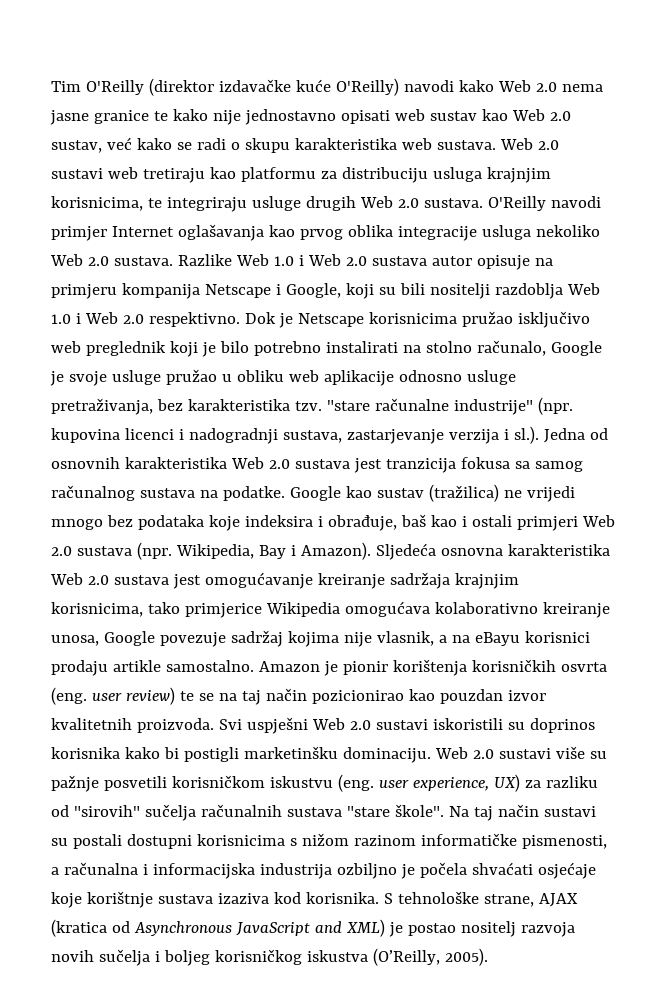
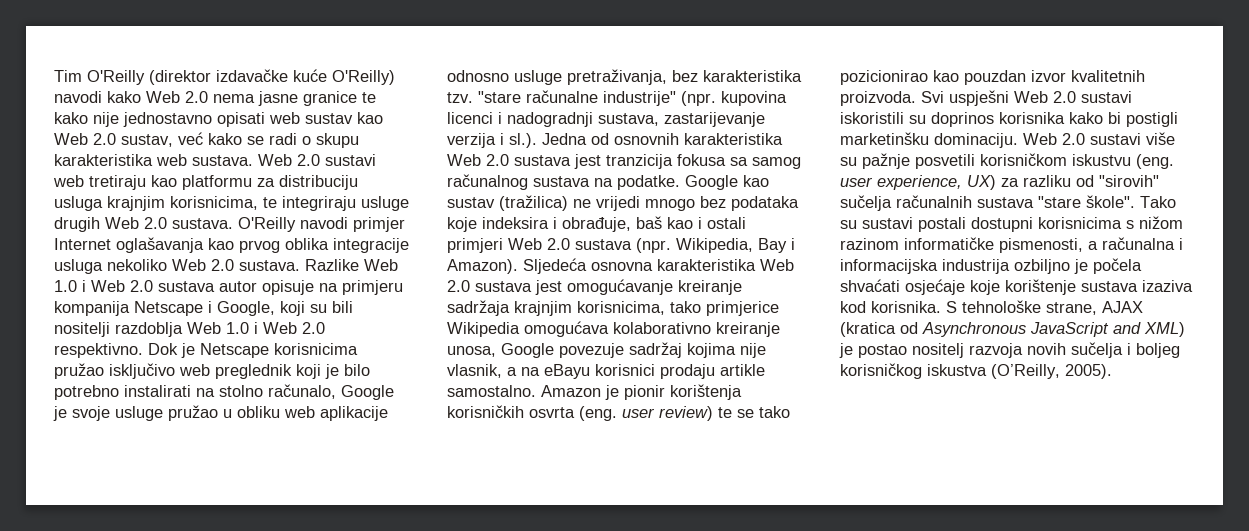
[346,429,444,444] zastarjevanje -> [664,112,765,127] zastarijevanje
[218,688,307,705] na taj način -> [759,406,790,418] tako
[448,804,596,821] [51,838,68,846] Na taj način sustavi su -> [1140,196,1176,208] [840,217,913,229] Tako su sustavi
[86,891,153,908] korištnje -> [1005,279,1076,295] korištenje

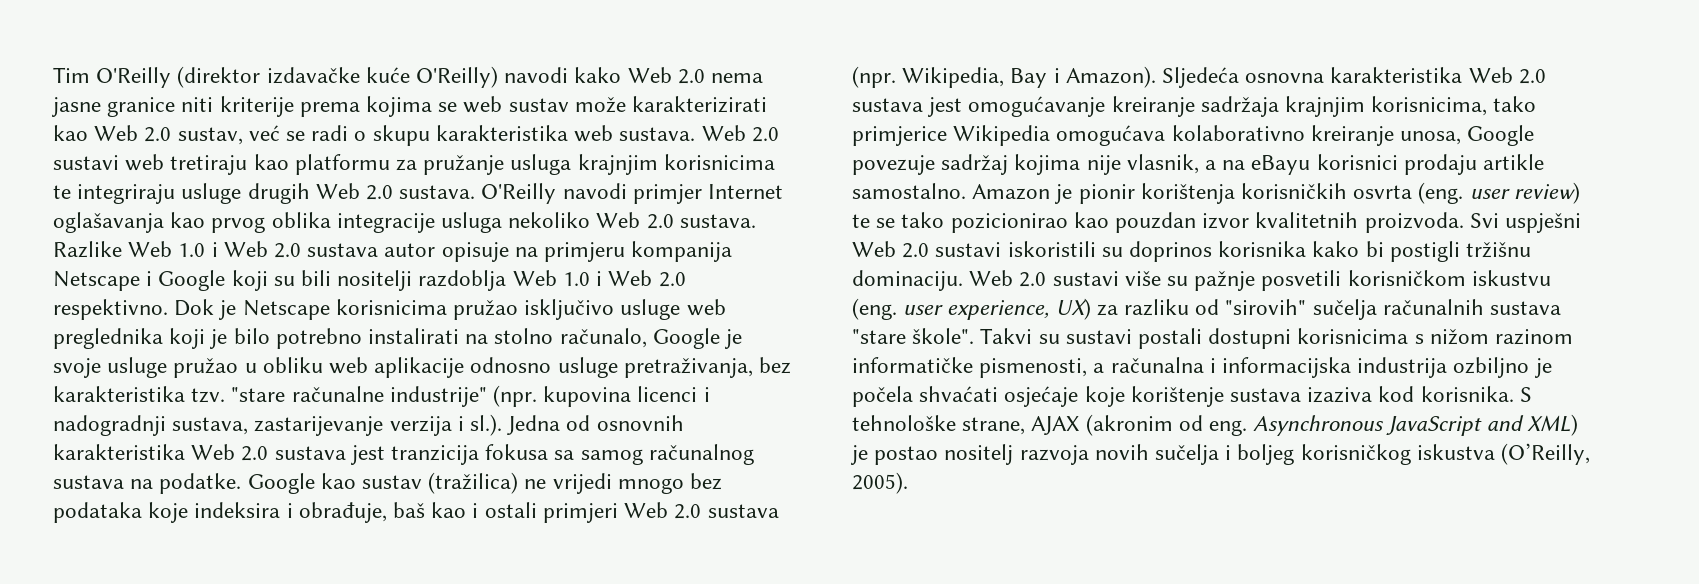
[362,92,376,103] [54,112,353,127] te kako nije jednostavno opisati web sustav -> [181,96,768,117] niti kriterije prema kojima se web sustav može karakterizirati
[208,133,242,145] kako -> (280, 133) none
[279,175,358,190] distribuciju -> [423,155,505,175] pružanje
[170,196,258,210] korisnicima, -> [663,154,775,170] korisnicima
[217,301,275,316] Google, -> [158,270,226,291] Google
[179,364,292,379] web preglednik -> [620,299,726,320] [53,328,163,349] usluge web preglednika
[840,132,929,145] marketinšku -> [1466,242,1532,258] tržišnu
[1140,196,1176,208] Tako -> [980,328,1033,344] Takvi
[840,322,918,337] (kratica od -> [1085,414,1248,436] (akronim od eng.

